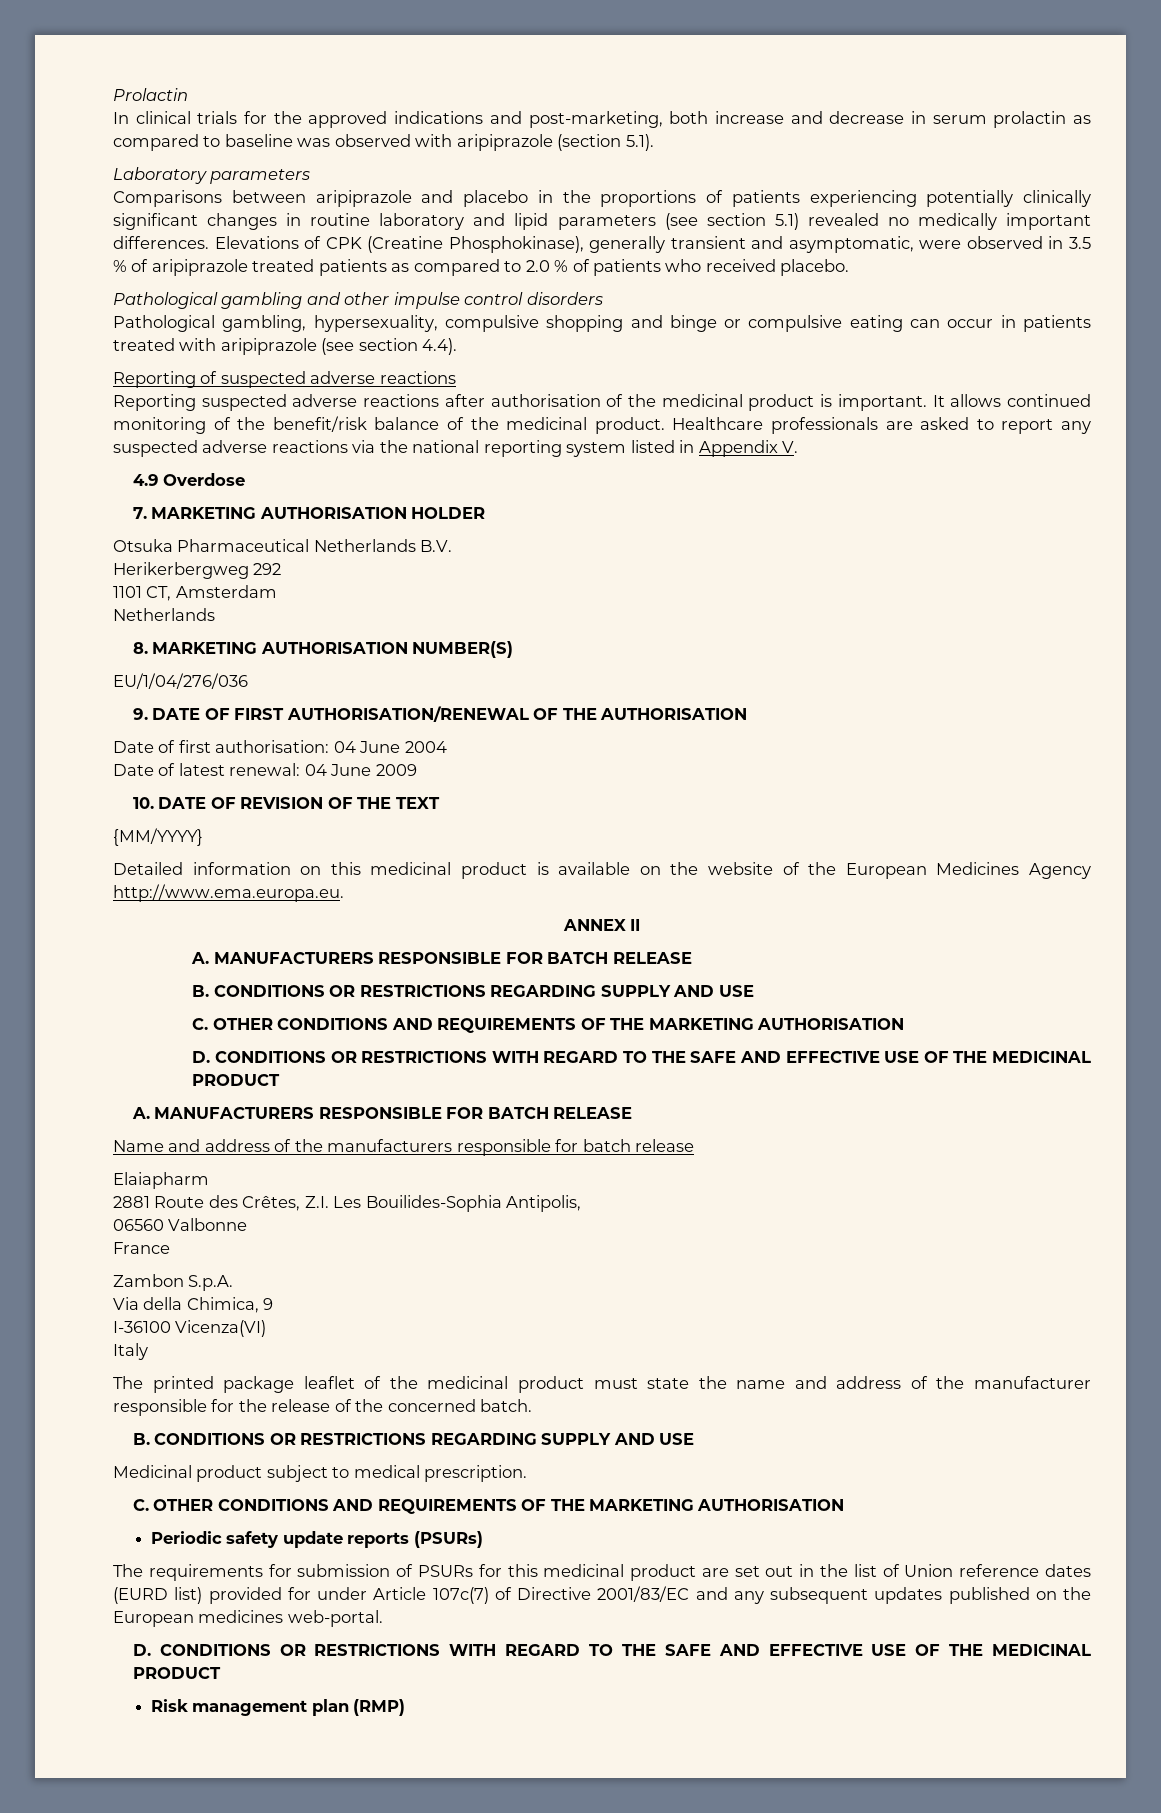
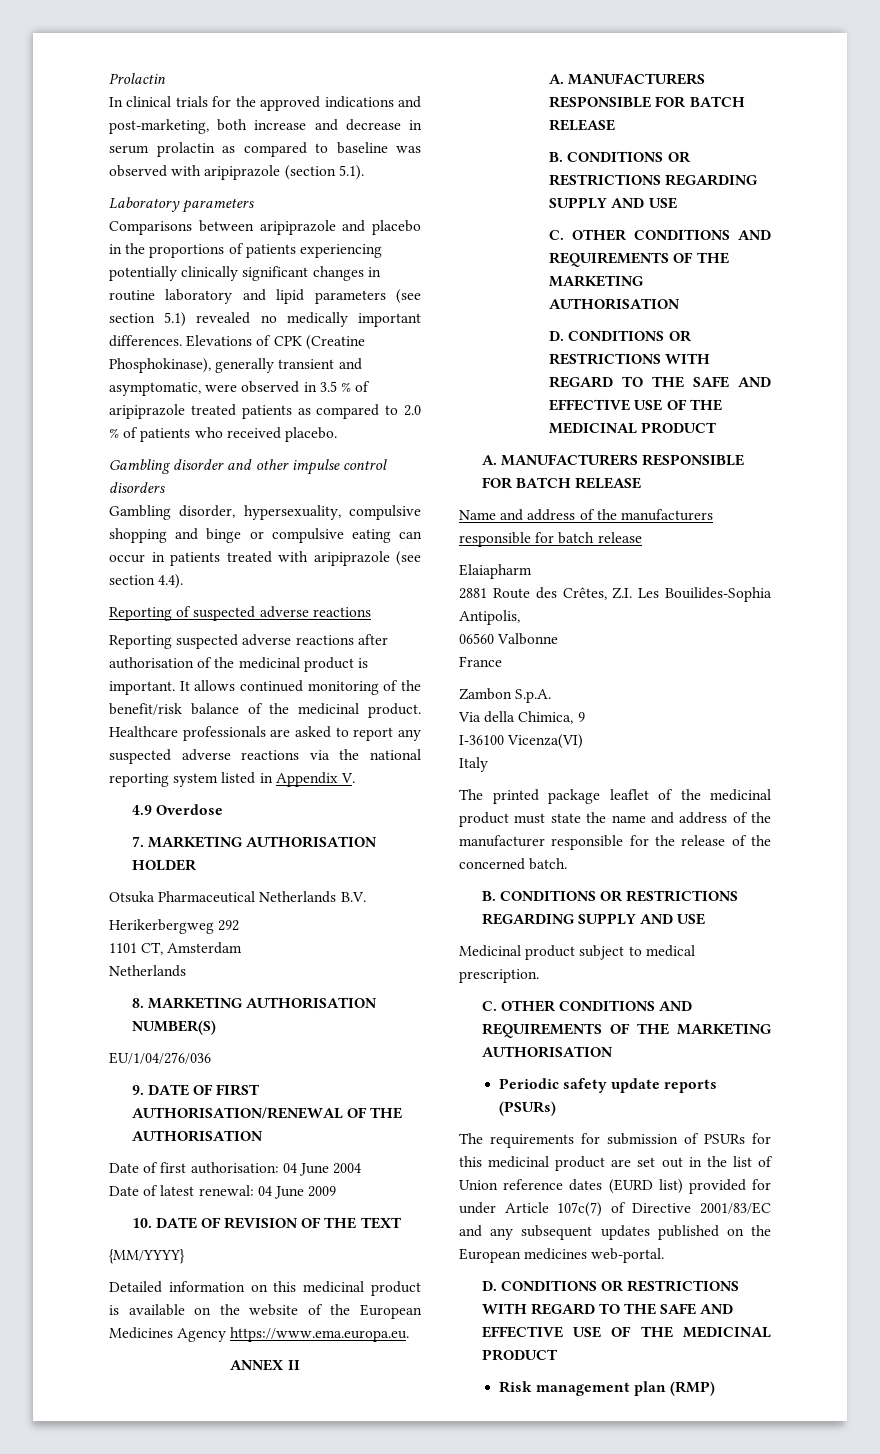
[113,292,303,309] Pathological gambling -> [109,459,225,474] Gambling disorder
[113,315,307,332] Pathological gambling, -> [109,505,236,520] Gambling disorder,
[113,884,344,902] http://www.ema.europa.eu. -> [230,1327,410,1342] https://www.ema.europa.eu.

